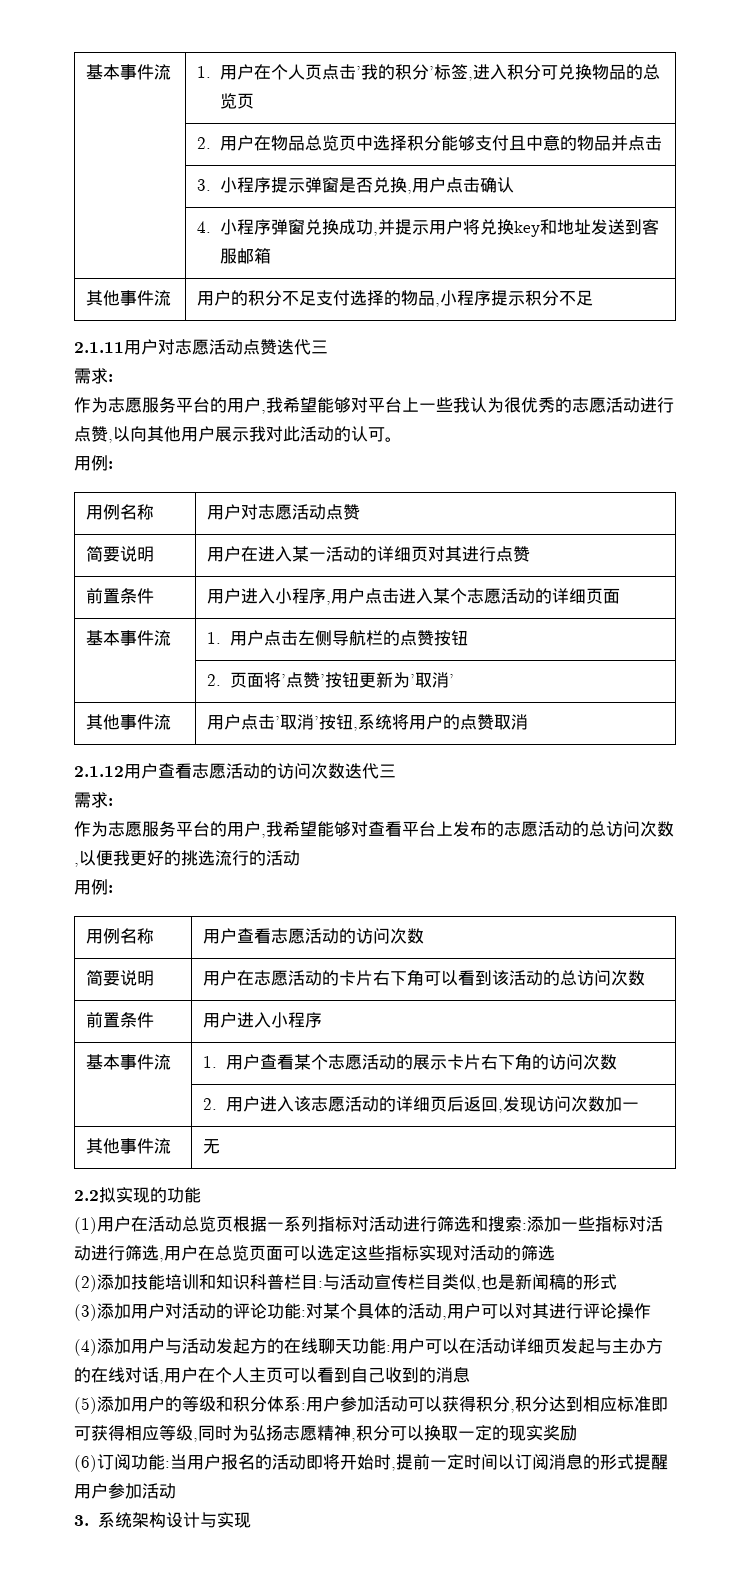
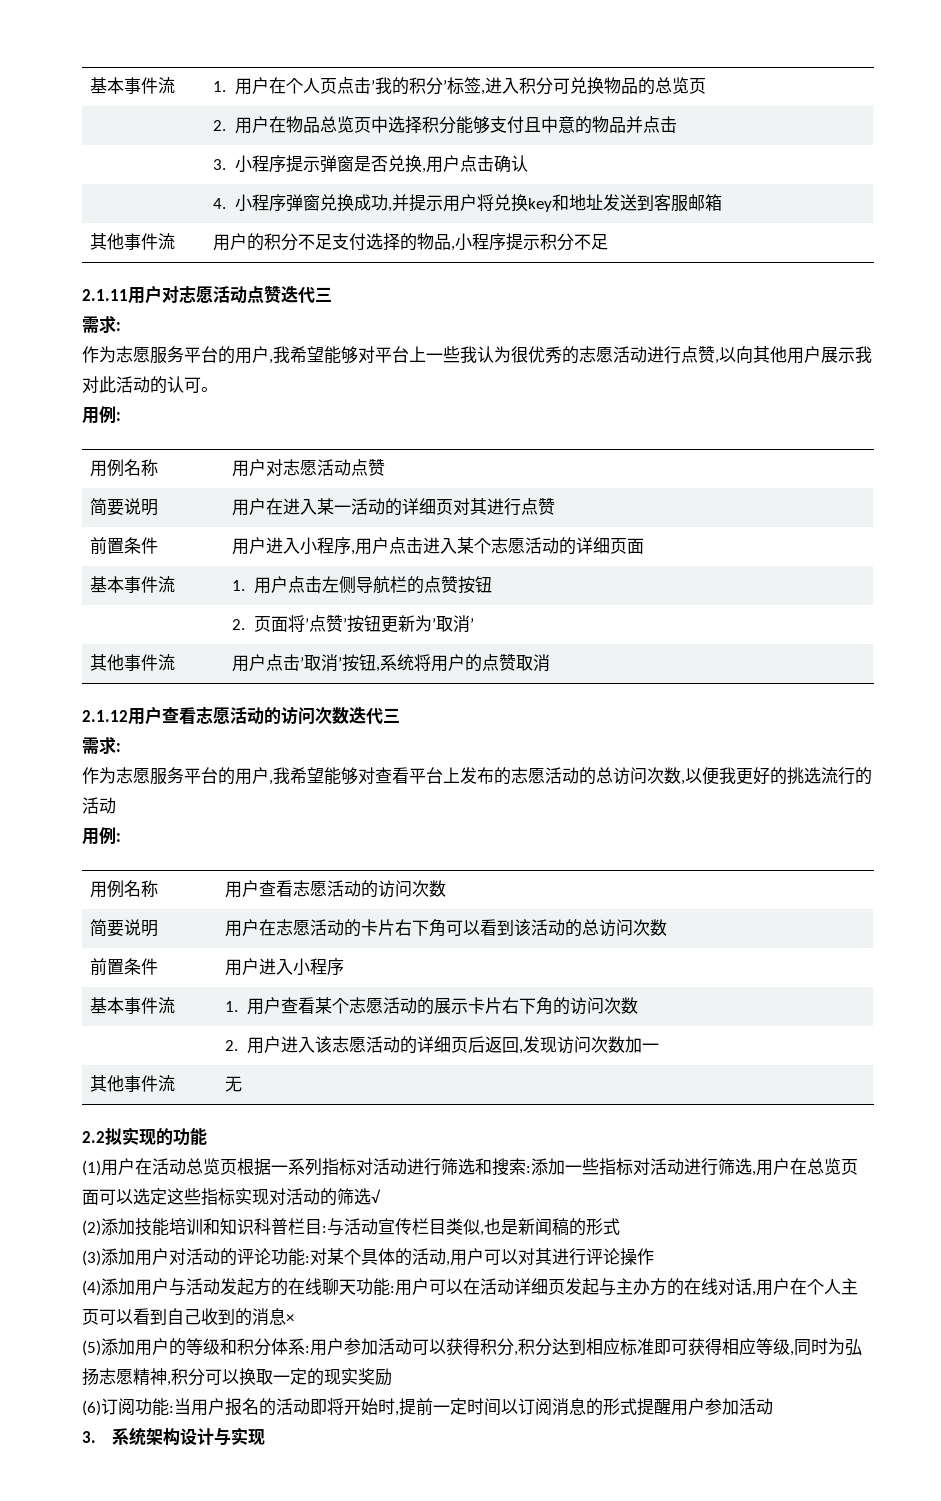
(555, 1253) none -> [371,1189,381,1203] √
(470, 1375) none -> [286,1314,294,1323] ×

